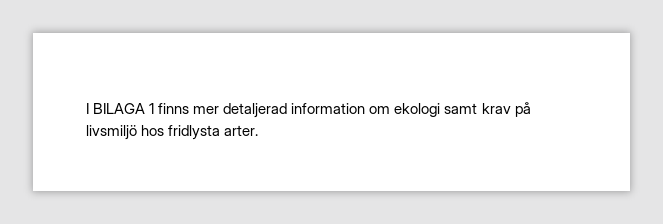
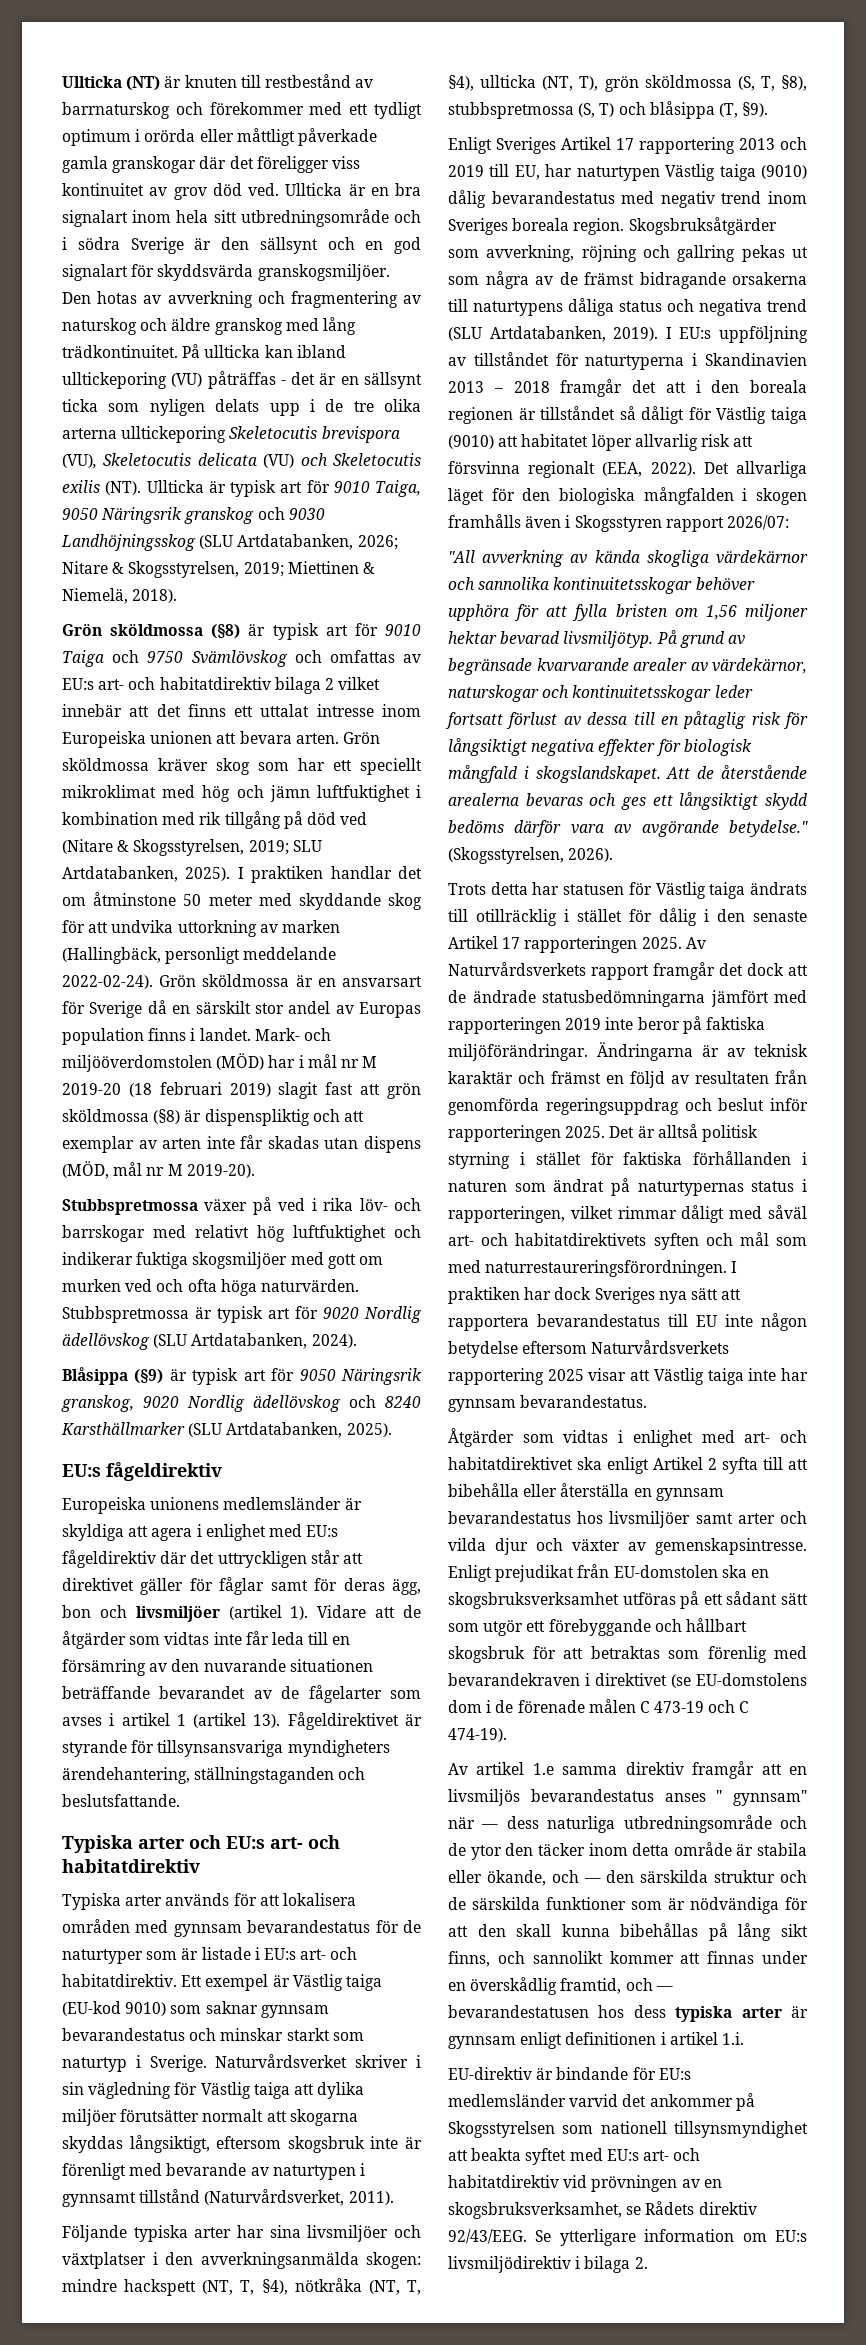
[86,102,531,118] [86,125,259,140] I BILAGA 1 finns mer detaljerad information om ekologi samt krav på livsmiljö hos fridlysta arter. -> [62,74,374,91] [62,102,423,119] [62,128,377,146] [62,156,360,173] [62,183,421,200] [62,209,421,227] [62,237,421,254] [62,264,390,281] [62,291,421,308] [62,317,356,335] [62,344,346,358] [62,371,422,389] [62,399,421,416] [62,426,400,443] [62,453,421,469] [62,480,421,497] [62,507,325,524] [61,534,398,551] [62,561,375,578] [62,588,178,604] [62,623,422,640] [62,650,421,667] [62,677,381,694] [62,704,421,717] [62,731,380,748] [62,758,422,775] [62,785,421,802] [62,811,368,829] [62,839,322,856] [62,866,422,883] [62,892,422,910] [62,920,340,937] [62,947,337,964] [62,974,422,989] [62,1000,421,1018] [62,1028,331,1045] [62,1053,378,1072] [62,1082,421,1099] [62,1109,364,1126] [62,1135,421,1153] [62,1161,255,1179] [62,1197,421,1215] [62,1225,421,1242] [62,1252,383,1269] [62,1279,359,1296] [62,1306,422,1323] [62,1333,357,1350] [62,1367,422,1385] [61,1395,421,1412] [61,1422,392,1438] [62,1462,222,1481] [62,1497,362,1514] [62,1524,339,1541] [62,1550,363,1568] [62,1577,421,1595] [62,1605,421,1622] [62,1631,351,1649] [62,1659,373,1676] [62,1685,421,1703] [62,1712,422,1730] [62,1740,390,1757] [62,1767,366,1784] [62,1794,180,1807] [62,1835,340,1853] [62,1859,200,1873] [62,1893,356,1910] [62,1919,421,1937] [62,1947,358,1964] [62,1974,382,1991] [62,2001,329,2018] [62,2028,364,2041] [62,2054,421,2072] [62,2082,365,2099] [62,2109,358,2126] [62,2135,422,2153] [62,2163,365,2180] [62,2189,394,2207] [62,2225,421,2242] [62,2252,421,2269] [62,2278,421,2296] [448,75,807,92] [448,101,769,119] [448,137,807,154] [448,164,807,181] [448,190,807,208] [448,217,777,235] [448,245,808,262] [448,271,807,289] [448,298,807,316] [448,326,808,343] [448,352,807,370] [448,379,807,397] [448,406,807,424] [448,434,754,451] [448,461,807,478] [448,487,807,505] [448,514,789,532] [448,550,808,567] [448,577,755,594] [448,604,808,621] [448,630,745,648] [448,658,807,675] [448,685,753,702] [445,711,808,729] [448,738,752,756] [448,765,807,783] [448,792,808,810] [448,820,808,837] [448,847,614,864] [448,882,807,899] [448,908,807,926] [448,936,706,953] [448,962,808,980] [448,990,807,1007] [448,1016,765,1034] [448,1042,808,1061] [448,1070,807,1088] [448,1098,808,1115] [448,1124,758,1142] [448,1151,807,1169] [448,1178,807,1196] [448,1205,807,1223] [448,1232,807,1250] [448,1260,738,1277] [448,1287,742,1304] [448,1313,807,1331] [448,1340,730,1358] [448,1368,808,1385] [448,1395,648,1412] [448,1428,807,1447] [448,1457,808,1474] [448,1483,724,1501] [448,1511,807,1528] [448,1538,807,1555] [448,1564,769,1582] [448,1591,808,1609] [448,1618,747,1636] [448,1646,807,1663] [448,1673,807,1688] [448,1699,750,1713] [448,1728,507,1742] [448,1761,807,1779] [448,1789,807,1806] [448,1815,807,1833] [448,1842,807,1860] [448,1870,807,1886] [448,1897,808,1914] [448,1923,808,1941] [448,1951,808,1967] [448,1977,673,1995] [448,2005,808,2022] [448,2032,744,2049] [448,2067,691,2080] [448,2093,755,2111] [448,2121,808,2138] [448,2148,701,2165] [448,2175,722,2192] [448,2201,757,2219] [448,2229,807,2246] [448,2256,648,2273] Ullticka (NT) är knuten till restbestånd av barrnaturskog och förekommer med ett tydligt optimum i orörda eller måttligt påverkade gamla granskogar där det föreligger viss kontinuitet av grov död ved. Ullticka är en bra signalart inom hela sitt utbredningsområde och i södra Sverige är den sällsynt och en god signalart för skyddsvärda granskogsmiljöer. Den hotas av avverkning och fragmentering av naturskog och äldre granskog med lång trädkontinuitet. På ullticka kan ibland ulltickeporing (VU) påträffas - det är en sällsynt ticka som nyligen delats upp i de tre olika arterna ulltickeporing Skeletocutis brevispora (VU), Skeletocutis delicata (VU) och Skeletocutis exilis (NT). Ullticka är typisk art för 9010 Taiga, 9050 Näringsrik granskog och 9030 Landhöjningsskog (SLU Artdatabanken, 2026; Nitare & Skogsstyrelsen, 2019; Miettinen & Niemelä, 2018). // Grön sköldmossa (§8) är typisk art för 9010 Taiga och 9750 Svämlövskog och omfattas av EU:s art- och habitatdirektiv bilaga 2 vilket innebär att det finns ett uttalat intresse inom Europeiska unionen att bevara arten. Grön sköldmossa kräver skog som har ett speciellt mikroklimat med hög och jämn luftfuktighet i kombination med rik tillgång på död ved (Nitare & Skogsstyrelsen, 2019; SLU Artdatabanken, 2025). I praktiken handlar det om åtminstone 50 meter med skyddande skog för att undvika uttorkning av marken (Hallingbäck, personligt meddelande 2022-02-24). Grön sköldmossa är en ansvarsart för Sverige då en särskilt stor andel av Europas population finns i landet. Mark- och miljööverdomstolen (MÖD) har i mål nr M 2019-20 (18 februari 2019) slagit fast att grön sköldmossa (§8) är dispenspliktig och att exemplar av arten inte får skadas utan dispens (MÖD, mål nr M 2019-20). // Stubbspretmossa växer på ved i rika löv- och barrskogar med relativt hög luftfuktighet och indikerar fuktiga skogsmiljöer med gott om murken ved och ofta höga naturvärden. Stubbspretmossa är typisk art för 9020 Nordlig ädellövskog (SLU Artdatabanken, 2024). // Blåsippa (§9) är typisk art för 9050 Näringsrik granskog, 9020 Nordlig ädellövskog och 8240 Karsthällmarker (SLU Artdatabanken, 2025). // EU:s fågeldirektiv // Europeiska unionens medlemsländer är skyldiga att agera i enlighet med EU:s fågeldirektiv där det uttryckligen står att direktivet gäller för fåglar samt för deras ägg, bon och livsmiljöer (artikel 1). Vidare att de åtgärder som vidtas inte får leda till en försämring av den nuvarande situationen beträffande bevarandet av de fågelarter som avses i artikel 1 (artikel 13). Fågeldirektivet är styrande för tillsynsansvariga myndigheters ärendehantering, ställningstaganden och beslutsfattande. // Typiska arter och EU:s art- och habitatdirektiv // Typiska arter används för att lokalisera områden med gynnsam bevarandestatus för de naturtyper som är listade i EU:s art- och habitatdirektiv. Ett exempel är Västlig taiga (EU-kod 9010) som saknar gynnsam bevarandestatus och minskar starkt som naturtyp i Sverige. Naturvårdsverket skriver i sin vägledning för Västlig taiga att dylika miljöer förutsätter normalt att skogarna skyddas långsiktigt, eftersom skogsbruk inte är förenligt med bevarande av naturtypen i gynnsamt tillstånd (Naturvårdsverket, 2011). // Följande typiska arter har sina livsmiljöer och växtplatser i den avverkningsanmälda skogen: mindre hackspett (NT, T, §4), nötkråka (NT, T, §4), ullticka (NT, T), grön sköldmossa (S, T, §8), stubbspretmossa (S, T) och blåsippa (T, §9). // Enligt Sveriges Artikel 17 rapportering 2013 och 2019 till EU, har naturtypen Västlig taiga (9010) dålig bevarandestatus med negativ trend inom Sveriges boreala region. Skogsbruksåtgärder som avverkning, röjning och gallring pekas ut som några av de främst bidragande orsakerna till naturtypens dåliga status och negativa trend (SLU Artdatabanken, 2019). I EU:s uppföljning av tillståndet för naturtyperna i Skandinavien 2013 – 2018 framgår det att i den boreala regionen är tillståndet så dåligt för Västlig taiga (9010) att habitatet löper allvarlig risk att försvinna regionalt (EEA, 2022). Det allvarliga läget för den biologiska mångfalden i skogen framhålls även i Skogsstyren rapport 2026/07: // "All avverkning av kända skogliga värdekärnor och sannolika kontinuitetsskogar behöver upphöra för att fylla bristen om 1,56 miljoner hektar bevarad livsmiljötyp. På grund av begränsade kvarvarande arealer av värdekärnor, naturskogar och kontinuitetsskogar leder fortsatt förlust av dessa till en påtaglig risk för långsiktigt negativa effekter för biologisk mångfald i skogslandskapet. Att de återstående arealerna bevaras och ges ett långsiktigt skydd bedöms därför vara av avgörande betydelse." (Skogsstyrelsen, 2026). // Trots detta har statusen för Västlig taiga ändrats till otillräcklig i stället för dålig i den senaste Artikel 17 rapporteringen 2025. Av Naturvårdsverkets rapport framgår det dock att de ändrade statusbedömningarna jämfört med rapporteringen 2019 inte beror på faktiska miljöförändringar. Ändringarna är av teknisk karaktär och främst en följd av resultaten från genomförda regeringsuppdrag och beslut inför rapporteringen 2025. Det är alltså politisk styrning i stället för faktiska förhållanden i naturen som ändrat på naturtypernas status i rapporteringen, vilket rimmar dåligt med såväl art- och habitatdirektivets syften och mål som med naturrestaureringsförordningen. I praktiken har dock Sveriges nya sätt att rapportera bevarandestatus till EU inte någon betydelse eftersom Naturvårdsverkets rapportering 2025 visar att Västlig taiga inte har gynnsam bevarandestatus. // Åtgärder som vidtas i enlighet med art- och habitatdirektivet ska enligt Artikel 2 syfta till att bibehålla eller återställa en gynnsam bevarandestatus hos livsmiljöer samt arter och vilda djur och växter av gemenskapsintresse. Enligt prejudikat från EU-domstolen ska en skogsbruksverksamhet utföras på ett sådant sätt som utgör ett förebyggande och hållbart skogsbruk för att betraktas som förenlig med bevarandekraven i direktivet (se EU-domstolens dom i de förenade målen C 473-19 och C 474-19). // Av artikel 1.e samma direktiv framgår att en livsmiljös bevarandestatus anses " gynnsam" när — dess naturliga utbredningsområde och de ytor den täcker inom detta område är stabila eller ökande, och — den särskilda struktur och de särskilda funktioner som är nödvändiga för att den skall kunna bibehållas på lång sikt finns, och sannolikt kommer att finnas under en överskådlig framtid, och — bevarandestatusen hos dess typiska arter är gynnsam enligt definitionen i artikel 1.i. // EU-direktiv är bindande för EU:s medlemsländer varvid det ankommer på Skogsstyrelsen som nationell tillsynsmyndighet att beakta syftet med EU:s art- och habitatdirektiv vid prövningen av en skogsbruksverksamhet, se Rådets direktiv 92/43/EEG. Se ytterligare information om EU:s livsmiljödirektiv i bilaga 2.

